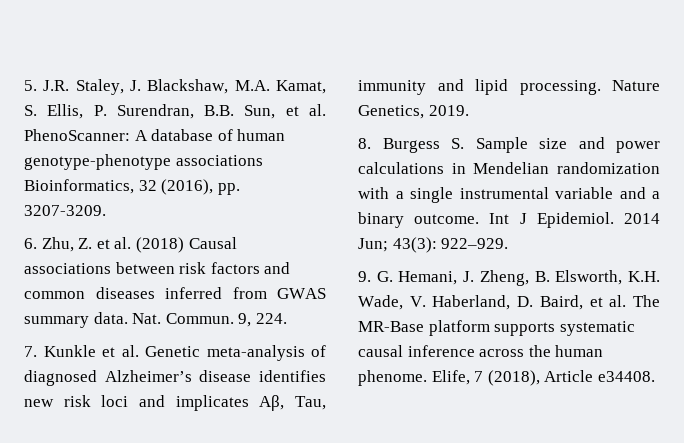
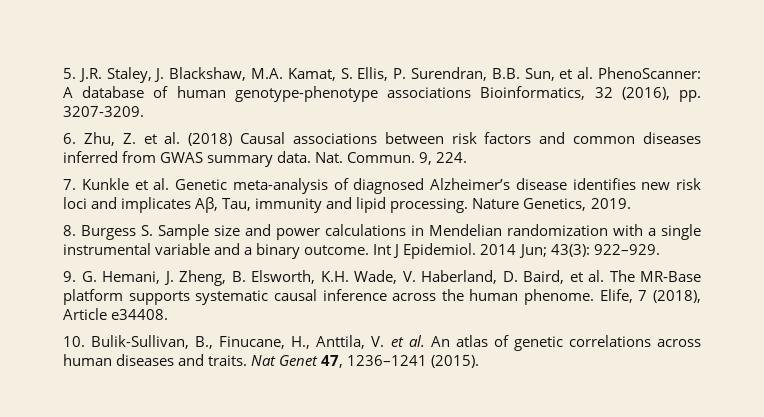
(655, 376) none -> [63,335,701,351] [63,354,480,368] // 10. Bulik-Sullivan, B., Finucane, H., Anttila, V. et al. An atlas of genetic correlations across human diseases and traits. Nat Genet 47, 1236–1241 (2015).

